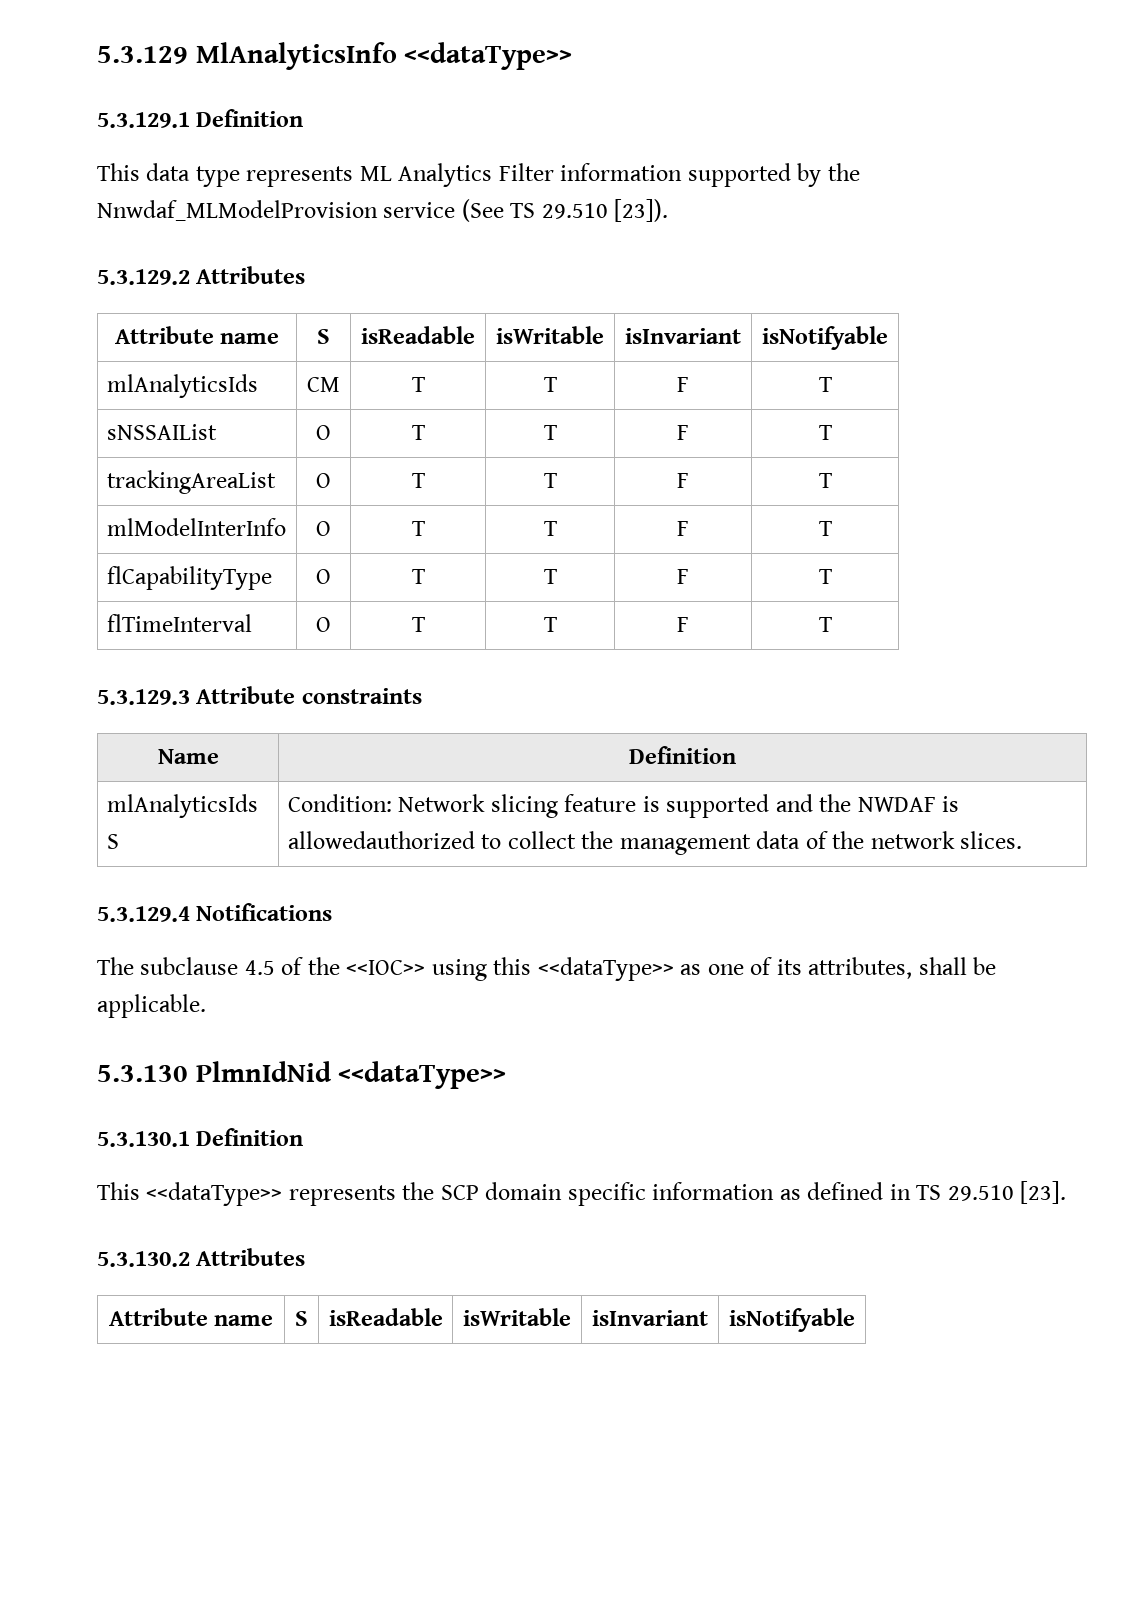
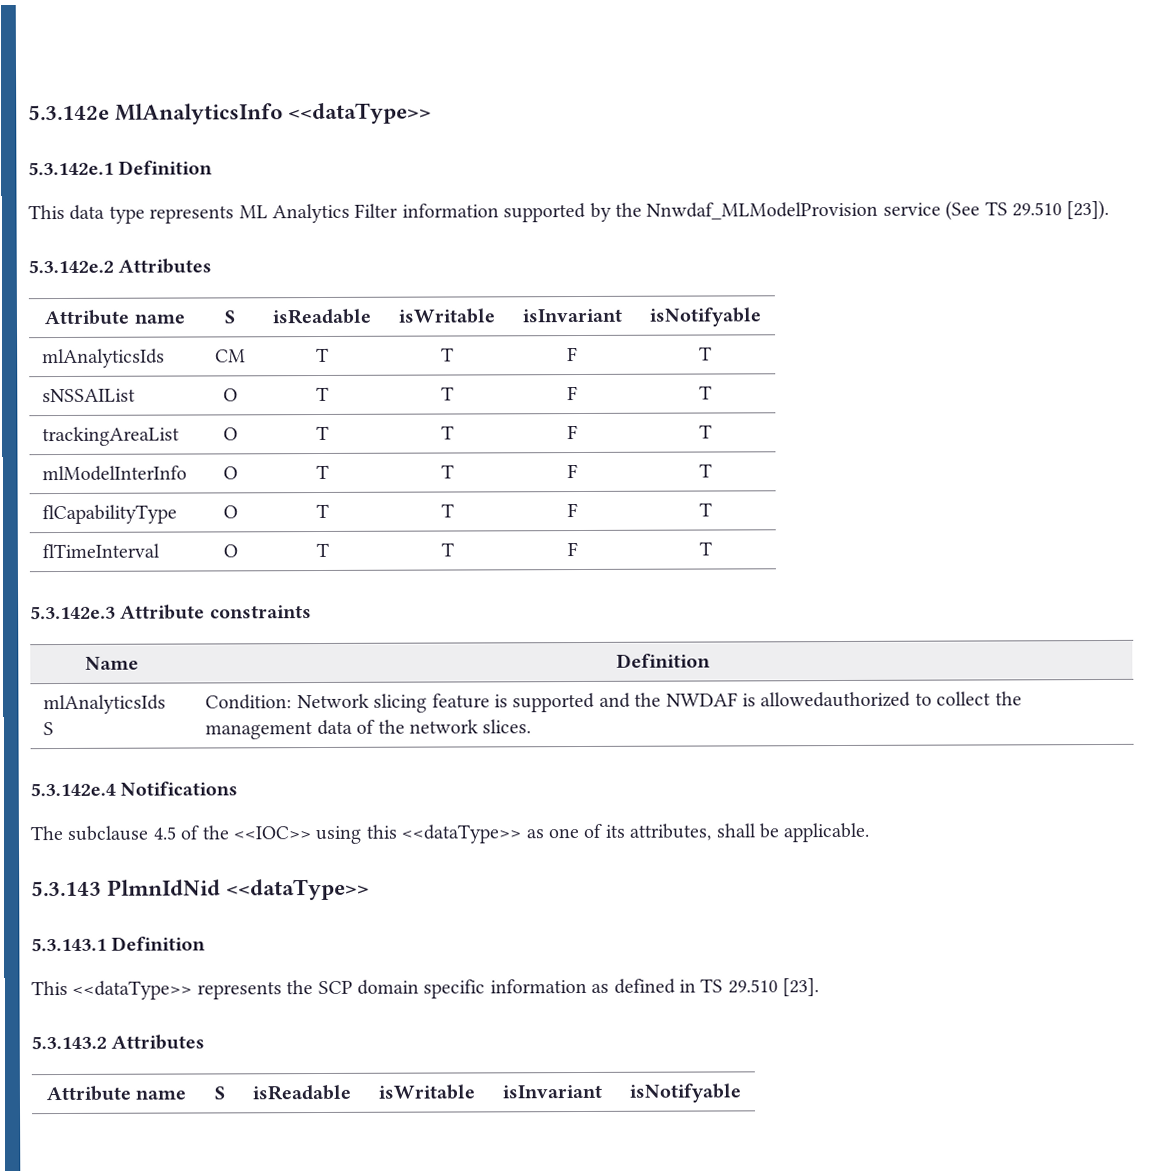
[97,46,188,64] 5.3.129 -> [28,104,110,121] 5.3.142e
[97,112,190,128] 5.3.129.1 -> [28,161,114,176] 5.3.142e.1
[97,269,190,285] 5.3.129.2 -> [28,259,114,274] 5.3.142e.2
[97,689,190,705] 5.3.129.3 -> [30,605,116,620] 5.3.142e.3
[97,906,190,922] 5.3.129.4 -> [30,782,116,797] 5.3.142e.4
[97,1065,188,1082] 5.3.130 -> [31,880,102,897] 5.3.143
[97,1131,190,1147] 5.3.130.1 -> [31,937,107,952] 5.3.143.1
[97,1251,190,1267] 5.3.130.2 -> [31,1035,107,1050] 5.3.143.2

